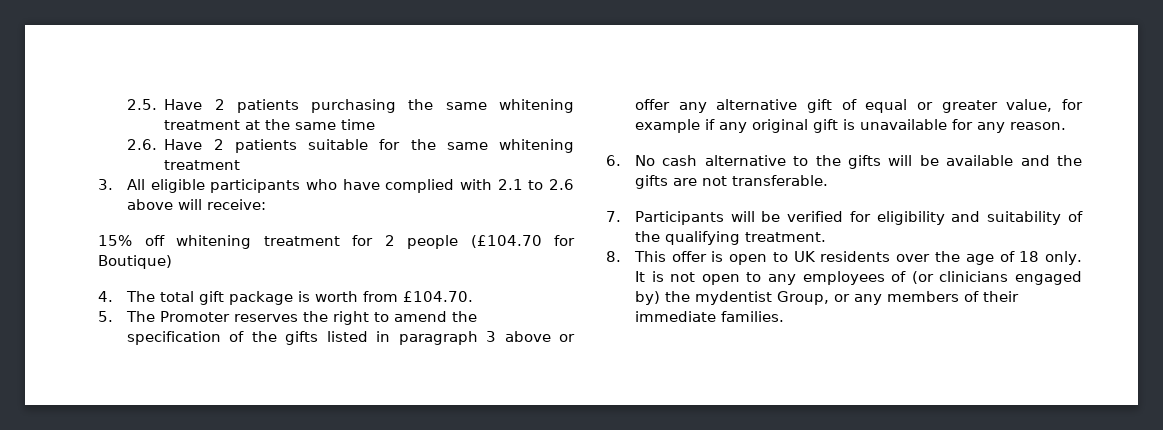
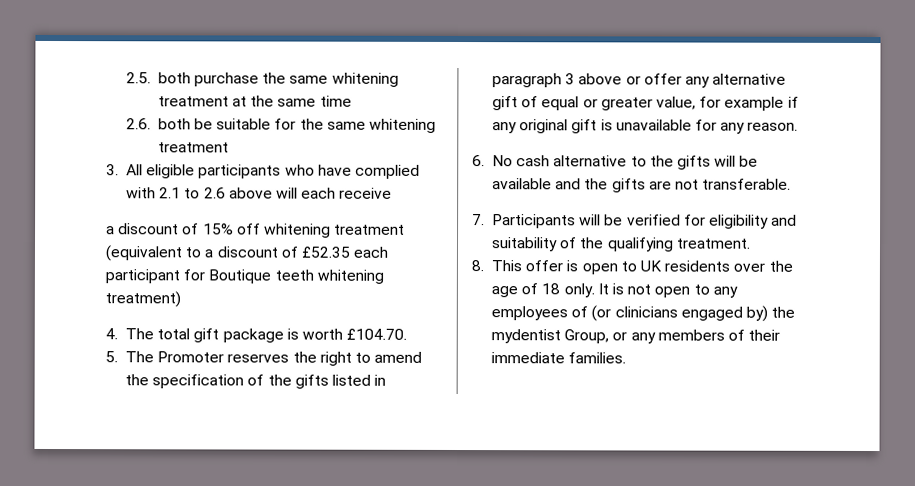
[164,99,397,113] Have 2 patients purchasing -> [157,72,259,87] both purchase
[164,139,297,153] Have 2 patients -> [157,118,213,130] both be
[206,199,266,210] [98,235,575,249] [98,255,172,269] receive: // 15% off whitening treatment for 2 people (£104.70 for Boutique) -> [301,187,393,199] [106,223,406,238] [105,245,389,262] [105,269,384,284] [105,291,181,308] each receive // a discount of 15% off whitening treatment (equivalent to a discount of £52.35 each participant for Boutique teeth whitening treatment)
[362,291,398,302] from -> (343, 334) none

